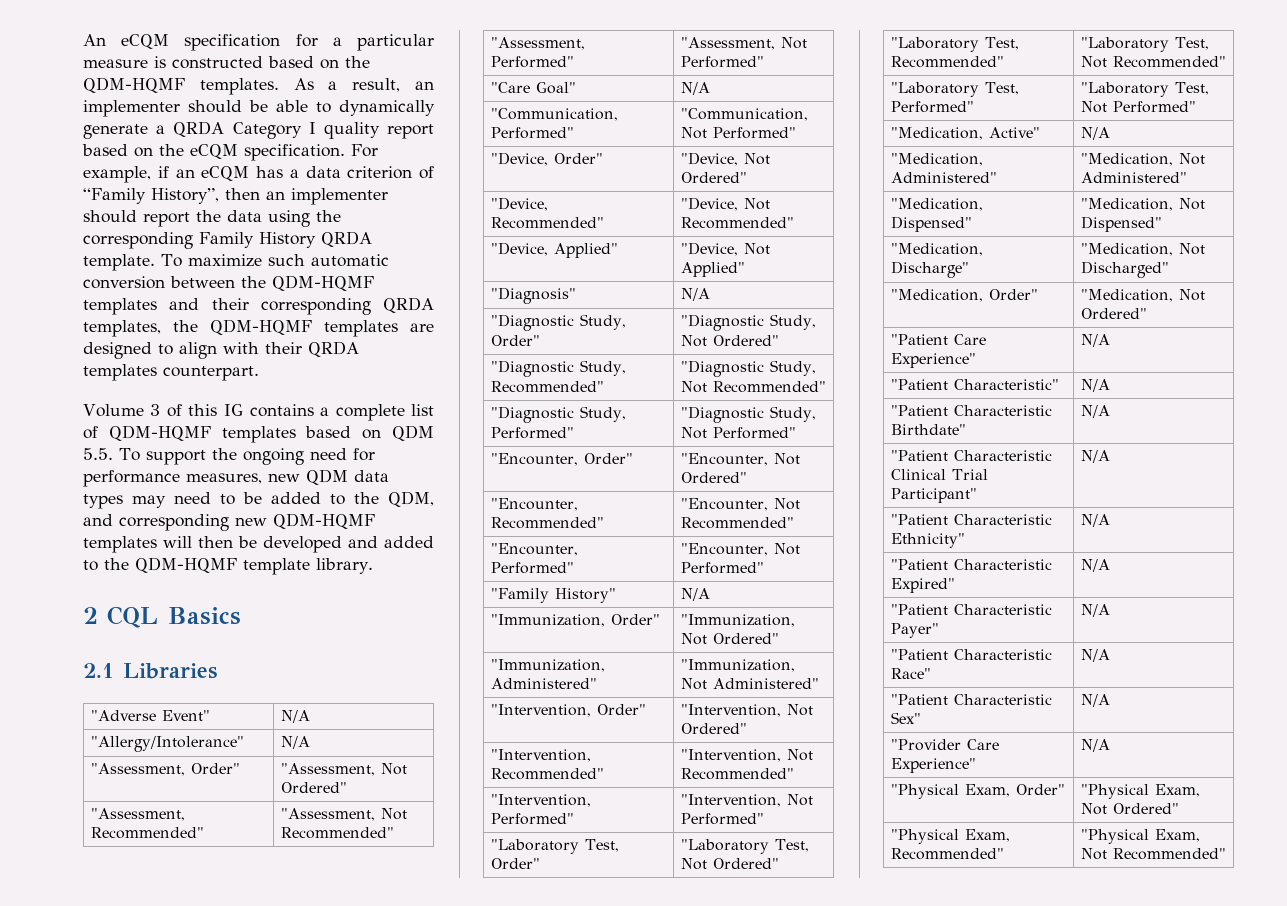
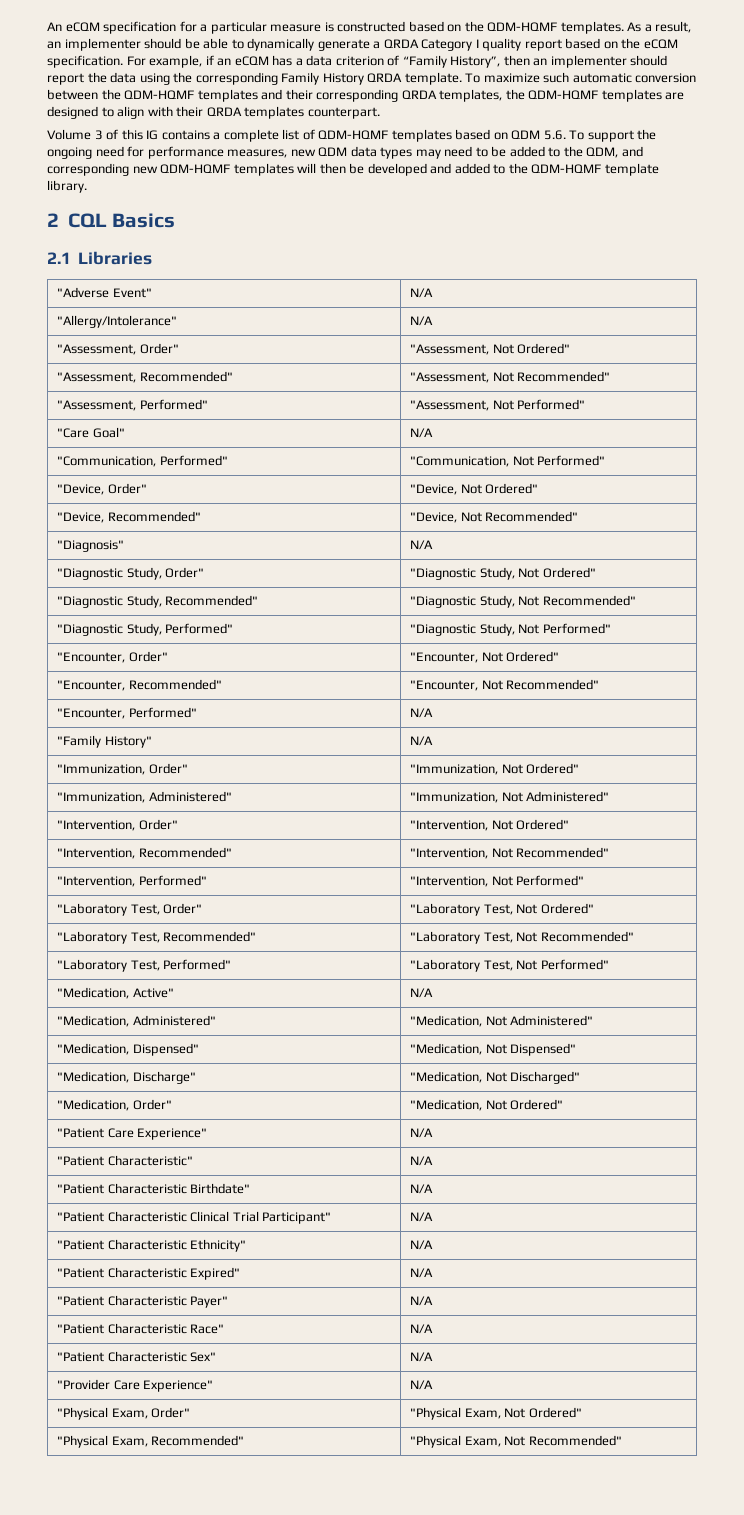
[83,448,113,460] 5.5. -> [543,130,566,140] 5.6.
[490,242,618,258] [680,242,770,256] [680,262,745,277] // "Device, Applied" | "Device, Not Applied" -> (579, 516) none
[680,543,800,556] [680,562,764,574] "Encounter, Not Performed" -> [410,708,434,718] N/A

